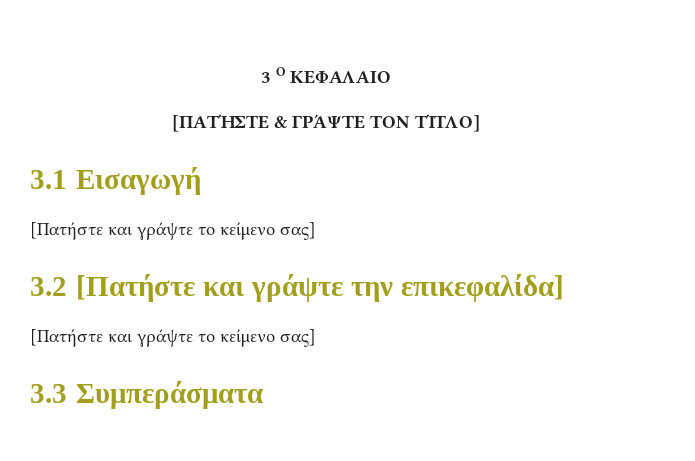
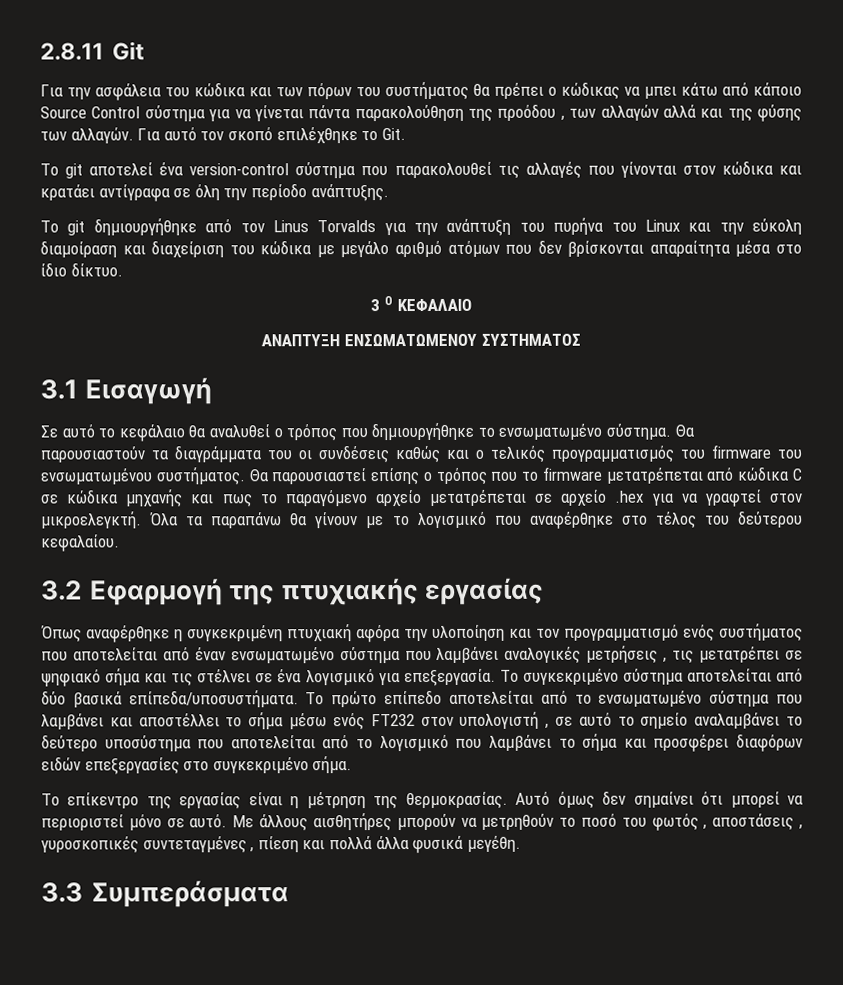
[261,67,391,84] [172,114,480,132] [30,167,202,195] [30,222,316,240] [30,274,564,302] [30,329,316,347] 3 Ο ΚΕΦΑΛΑΙΟ // [ΠΑΤΉΣΤΕ & ΓΡΆΨΤΕ ΤΟΝ ΤΊΤΛΟ] // 3.1 Εισαγωγή // [Πατήστε και γράψτε το κείμενο σας] // 3.2 [Πατήστε και γράψτε την επικεφαλίδα] // [Πατήστε και γράψτε το κείμενο σας] -> [40,41,145,61] [40,81,802,101] [40,103,802,122] [40,127,406,144] [40,160,802,179] [40,183,389,202] [40,217,802,236] [40,239,802,258] [40,262,123,277] [370,296,472,312] [261,333,581,347] [40,377,212,405] [40,422,695,442] [40,444,802,464] [40,466,802,486] [41,489,803,508] [41,510,803,529] [41,534,120,552] [41,577,544,606] [41,623,803,643] [41,645,803,664] [41,668,803,687] [41,689,804,708] [41,711,803,731] [41,733,803,752] [41,756,353,775] [41,790,805,810] [41,813,803,832] [41,835,521,854] 2.8.11 Git // Για την ασφάλεια του κώδικα και των πόρων του συστήματος θα πρέπει ο κώδικας να μπει κάτω από κάποιο Source Control σύστημα για να γίνεται πάντα παρακολούθηση της προόδου , των αλλαγών αλλά και της φύσης των αλλαγών. Για αυτό τον σκοπό επιλέχθηκε το Git. // Το git αποτελεί ένα version-control σύστημα που παρακολουθεί τις αλλαγές που γίνονται στον κώδικα και κρατάει αντίγραφα σε όλη την περίοδο ανάπτυξης. // Το git δημιουργήθηκε από τον Linus Torvalds για την ανάπτυξη του πυρήνα του Linux και την εύκολη διαμοίραση και διαχείριση του κώδικα με μεγάλο αριθμό ατόμων που δεν βρίσκονται απαραίτητα μέσα στο ίδιο δίκτυο. // 3 Ο ΚΕΦΑΛΑΙΟ // ΑΝΑΠΤΥΞΗ ΕΝΣΩΜΑΤΩΜΕΝΟΥ ΣΥΣΤΗΜΑΤΟΣ // 3.1 Εισαγωγή // Σε αυτό το κεφάλαιο θα αναλυθεί ο τρόπος που δημιουργήθηκε το ενσωματωμένο σύστημα. Θα παρουσιαστούν τα διαγράμματα του οι συνδέσεις καθώς και ο τελικός προγραμματισμός του firmware του ενσωματωμένου συστήματος. Θα παρουσιαστεί επίσης ο τρόπος που το firmware μετατρέπεται από κώδικα C σε κώδικα μηχανής και πως το παραγόμενο αρχείο μετατρέπεται σε αρχείο .hex για να γραφτεί στον μικροελεγκτή. Όλα τα παραπάνω θα γίνουν με το λογισμικό που αναφέρθηκε στο τέλος του δεύτερου κεφαλαίου. // 3.2 Εφαρμογή της πτυχιακής εργασίας // Όπως αναφέρθηκε η συγκεκριμένη πτυχιακή αφόρα την υλοποίηση και τον προγραμματισμό ενός συστήματος που αποτελείται από έναν ενσωματωμένο σύστημα που λαμβάνει αναλογικές μετρήσεις , τις μετατρέπει σε ψηφιακό σήμα και τις στέλνει σε ένα λογισμικό για επεξεργασία. Το συγκεκριμένο σύστημα αποτελείται από δύο βασικά επίπεδα/υποσυστήματα. Το πρώτο επίπεδο αποτελείται από το ενσωματωμένο σύστημα που λαμβάνει και αποστέλλει το σήμα μέσω ενός FT232 στον υπολογιστή , σε αυτό το σημείο αναλαμβάνει το δεύτερο υποσύστημα που αποτελείται από το λογισμικό που λαμβάνει το σήμα και προσφέρει διαφόρων ειδών επεξεργασίες στο συγκεκριμένο σήμα. // Το επίκεντρο της εργασίας είναι η μέτρηση της θερμοκρασίας. Αυτό όμως δεν σημαίνει ότι μπορεί να περιοριστεί μόνο σε αυτό. Με άλλους αισθητήρες μπορούν να μετρηθούν το ποσό του φωτός , αποστάσεις , γυροσκοπικές συντεταγμένες , πίεση και πολλά άλλα φυσικά μεγέθη.

